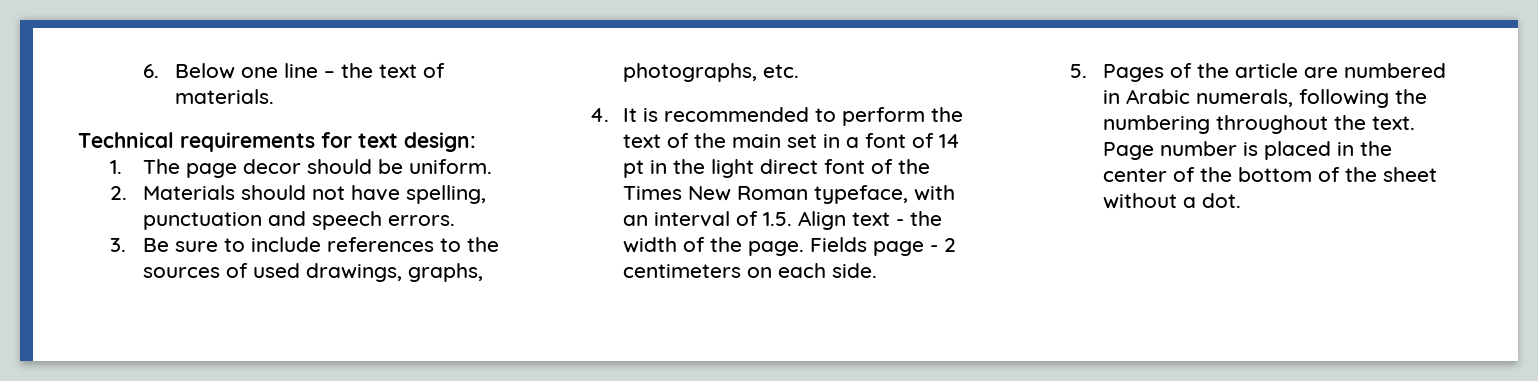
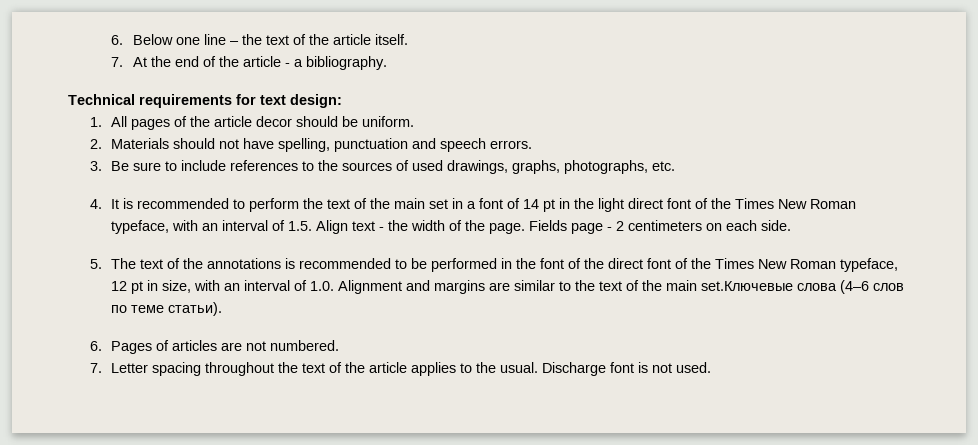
[175,89,275,104] materials. -> [309,34,409,45] [111,56,388,70] the article itself. // 7. At the end of the article - a bibliography.
[142,159,237,178] The page -> [111,116,253,130] All pages of the article
[1102,63,1446,82] [1102,89,1427,108] [1102,115,1415,134] [1102,141,1392,160] [1102,167,1437,182] [1102,193,1241,209] Pages of the article are numbered in Arabic numerals, following the numbering throughout the text. Page number is placed in the center of the bottom of the sheet without a dot. -> [111,258,899,272] [111,280,905,294] [111,302,223,316] [89,340,340,354] [89,362,712,376] The text of the annotations is recommended to be performed in the font of the direct font of the Times New Roman typeface, 12 pt in size, with an interval of 1.0. Alignment and margins are similar to the text of the main set.Ключевые слова (4–6 слов по теме статьи). // 6. Pages of articles are not numbered. // 7. Letter spacing throughout the text of the article applies to the usual. Discharge font is not used.

